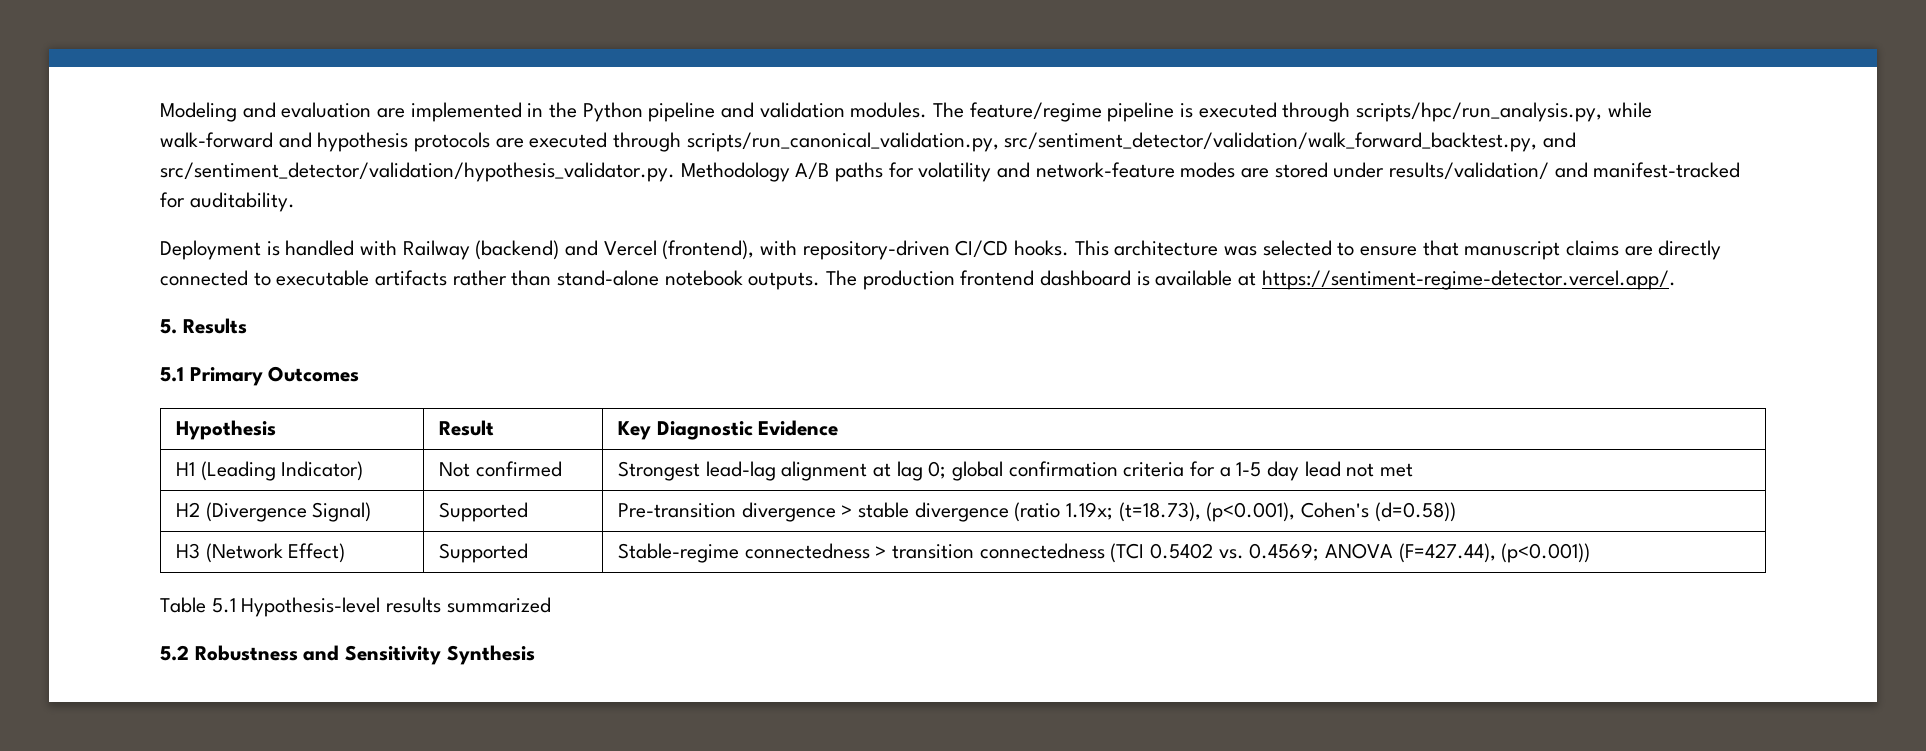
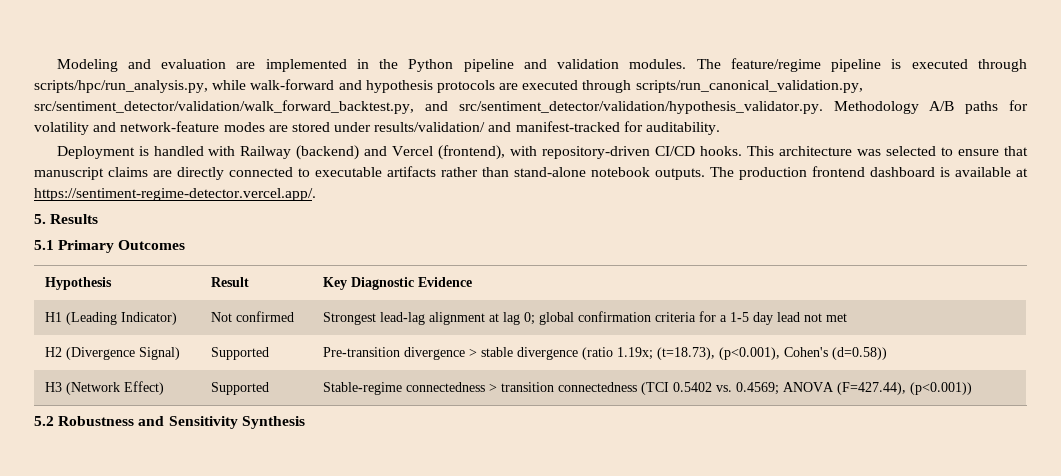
[160,597,551,617] // Table 5.1 Hypothesis-level results summarized -> (972, 388) none

